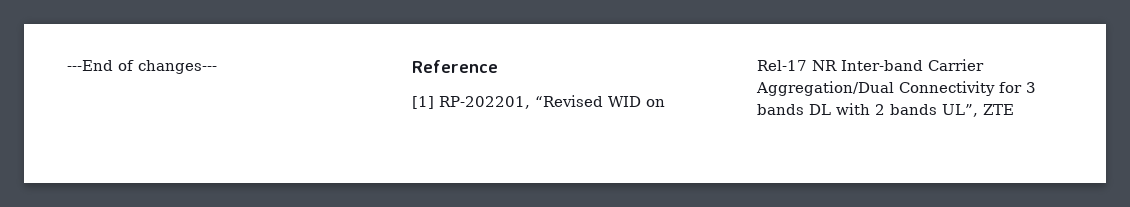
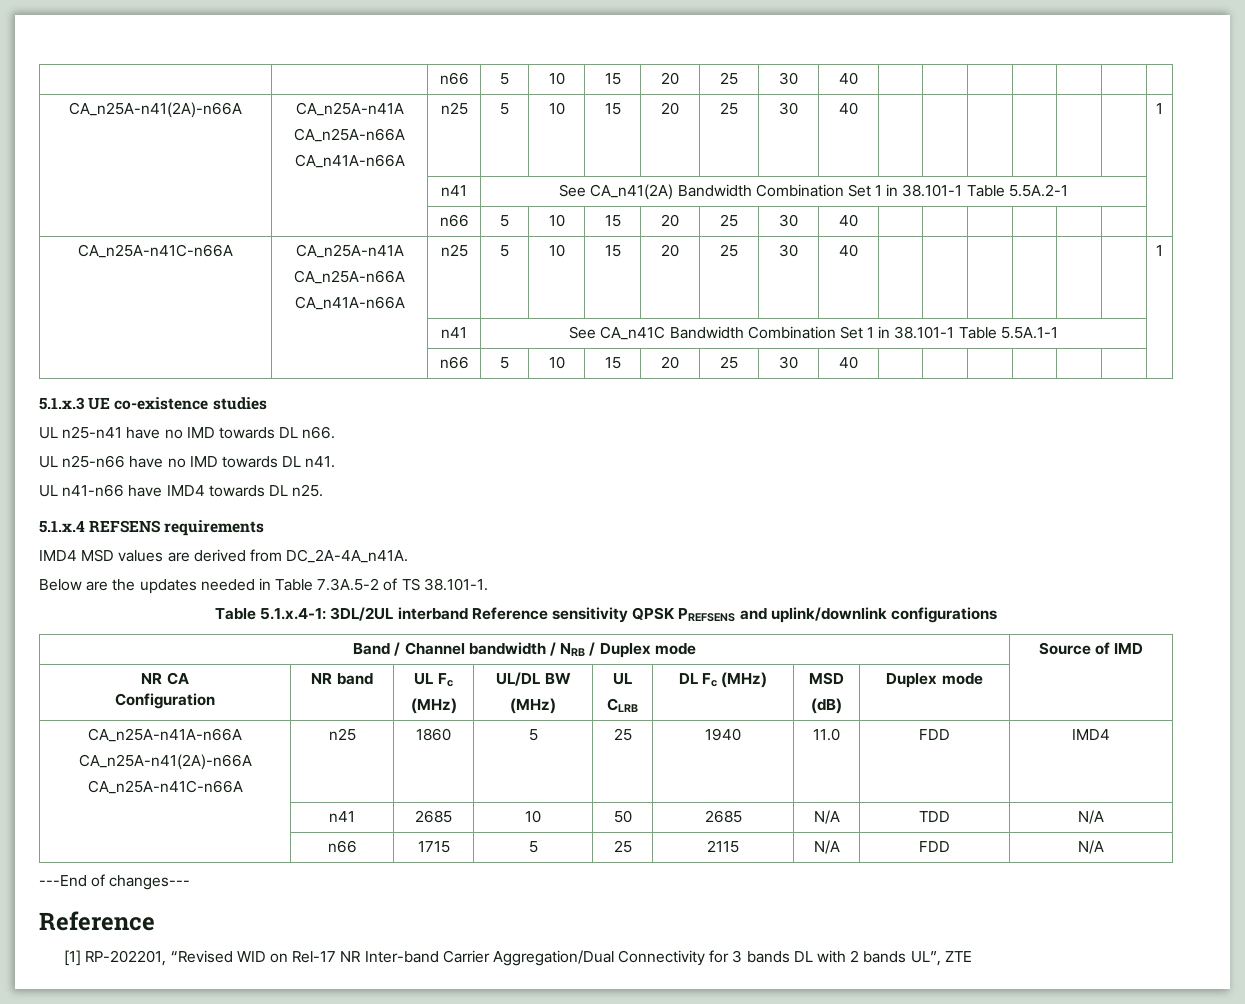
(67, 65) none -> [439,72,469,85] [500,73,509,85] [548,72,565,85] [604,73,621,85] [661,72,679,85] [720,72,738,85] [779,72,798,85] [839,72,858,85] [69,102,242,118] [295,102,404,116] [294,128,405,142] [294,154,405,168] [440,102,468,115] [500,103,509,115] [548,102,565,115] [604,103,621,115] [661,102,679,115] [720,102,738,115] [779,102,798,115] [839,102,858,115] [1156,103,1163,114] [441,185,467,196] [559,184,1068,200] [439,214,469,227] [500,215,509,227] [548,214,565,227] [604,215,621,227] [661,214,679,227] [720,214,738,227] [779,214,798,227] [839,214,858,227] [78,244,233,258] [295,244,404,258] [294,270,405,284] [294,296,405,310] [440,244,468,257] [500,245,509,257] [548,244,565,257] [604,245,621,257] [661,244,679,257] [720,244,738,257] [779,244,798,257] [839,244,858,257] [1156,245,1163,256] [441,327,467,338] [569,326,1058,340] [439,356,469,369] [500,357,509,369] [548,356,565,369] [604,357,621,369] [661,356,679,369] [720,356,738,369] [779,356,798,369] [839,356,858,369] [39,397,267,410] [39,426,336,439] [39,455,336,468] [39,484,324,497] [39,520,265,536] [39,549,409,563] [39,578,488,594] [215,607,997,623] [353,642,696,658] [1038,642,1144,655] [141,672,189,685] [115,693,215,709] [311,673,373,685] [414,673,453,687] [410,698,457,714] [496,672,571,686] [509,698,556,714] [613,673,632,685] [607,698,638,712] [678,672,768,688] [809,672,844,685] [811,698,842,714] [886,673,983,688] [88,728,242,742] [78,754,252,770] [87,780,243,794] [328,728,356,741] [415,728,451,741] [528,729,538,741] [613,728,632,741] [705,728,741,741] [813,728,840,741] [919,729,950,740] [1072,729,1110,740] [328,811,355,822] [414,810,452,823] [525,810,541,823] [613,810,632,823] [704,810,742,823] [813,810,840,824] [919,811,950,822] [1078,810,1104,824] [327,840,357,853] [417,841,450,853] [528,841,538,853] [613,840,632,853] [707,840,739,853] [813,840,840,854] [919,841,950,852] [1078,840,1104,854] | | n66 | 5 | 10 | 15 | 20 | 25 | 30 | 40 | | | | | | | // CA_n25A-n41(2A)-n66A | CA_n25A-n41A // CA_n25A-n66A // CA_n41A-n66A | n25 | 5 | 10 | 15 | 20 | 25 | 30 | 40 | | | | | | | 1 // | | n41 | See CA_n41(2A) Bandwidth Combination Set 1 in 38.101-1 Table 5.5A.2-1 | // | | n66 | 5 | 10 | 15 | 20 | 25 | 30 | 40 | | | | | | | // CA_n25A-n41C-n66A | CA_n25A-n41A // CA_n25A-n66A // CA_n41A-n66A | n25 | 5 | 10 | 15 | 20 | 25 | 30 | 40 | | | | | | | 1 // | | n41 | See CA_n41C Bandwidth Combination Set 1 in 38.101-1 Table 5.5A.1-1 | // | | n66 | 5 | 10 | 15 | 20 | 25 | 30 | 40 | | | | | | | // 5.1.x.3 UE co-existence studies // UL n25-n41 have no IMD towards DL n66. // UL n25-n66 have no IMD towards DL n41. // UL n41-n66 have IMD4 towards DL n25. // 5.1.x.4 REFSENS requirements // IMD4 MSD values are derived from DC_2A-4A_n41A. // Below are the updates needed in Table 7.3A.5-2 of TS 38.101-1. // Table 5.1.x.4-1: 3DL/2UL interband Reference sensitivity QPSK PREFSENS and uplink/downlink configurations // Band / Channel bandwidth / NRB / Duplex mode | Source of IMD // NR CA // Configuration | NR band | UL Fc // (MHz) | UL/DL BW // (MHz) | UL // CLRB | DL Fc (MHz) | MSD // (dB) | Duplex mode | // CA_n25A-n41A-n66A // CA_n25A-n41(2A)-n66A // CA_n25A-n41C-n66A | n25 | 1860 | 5 | 25 | 1940 | 11.0 | FDD | IMD4 // | n41 | 2685 | 10 | 50 | 2685 | N/A | TDD | N/A // | n66 | 1715 | 5 | 25 | 2115 | N/A | FDD | N/A //

